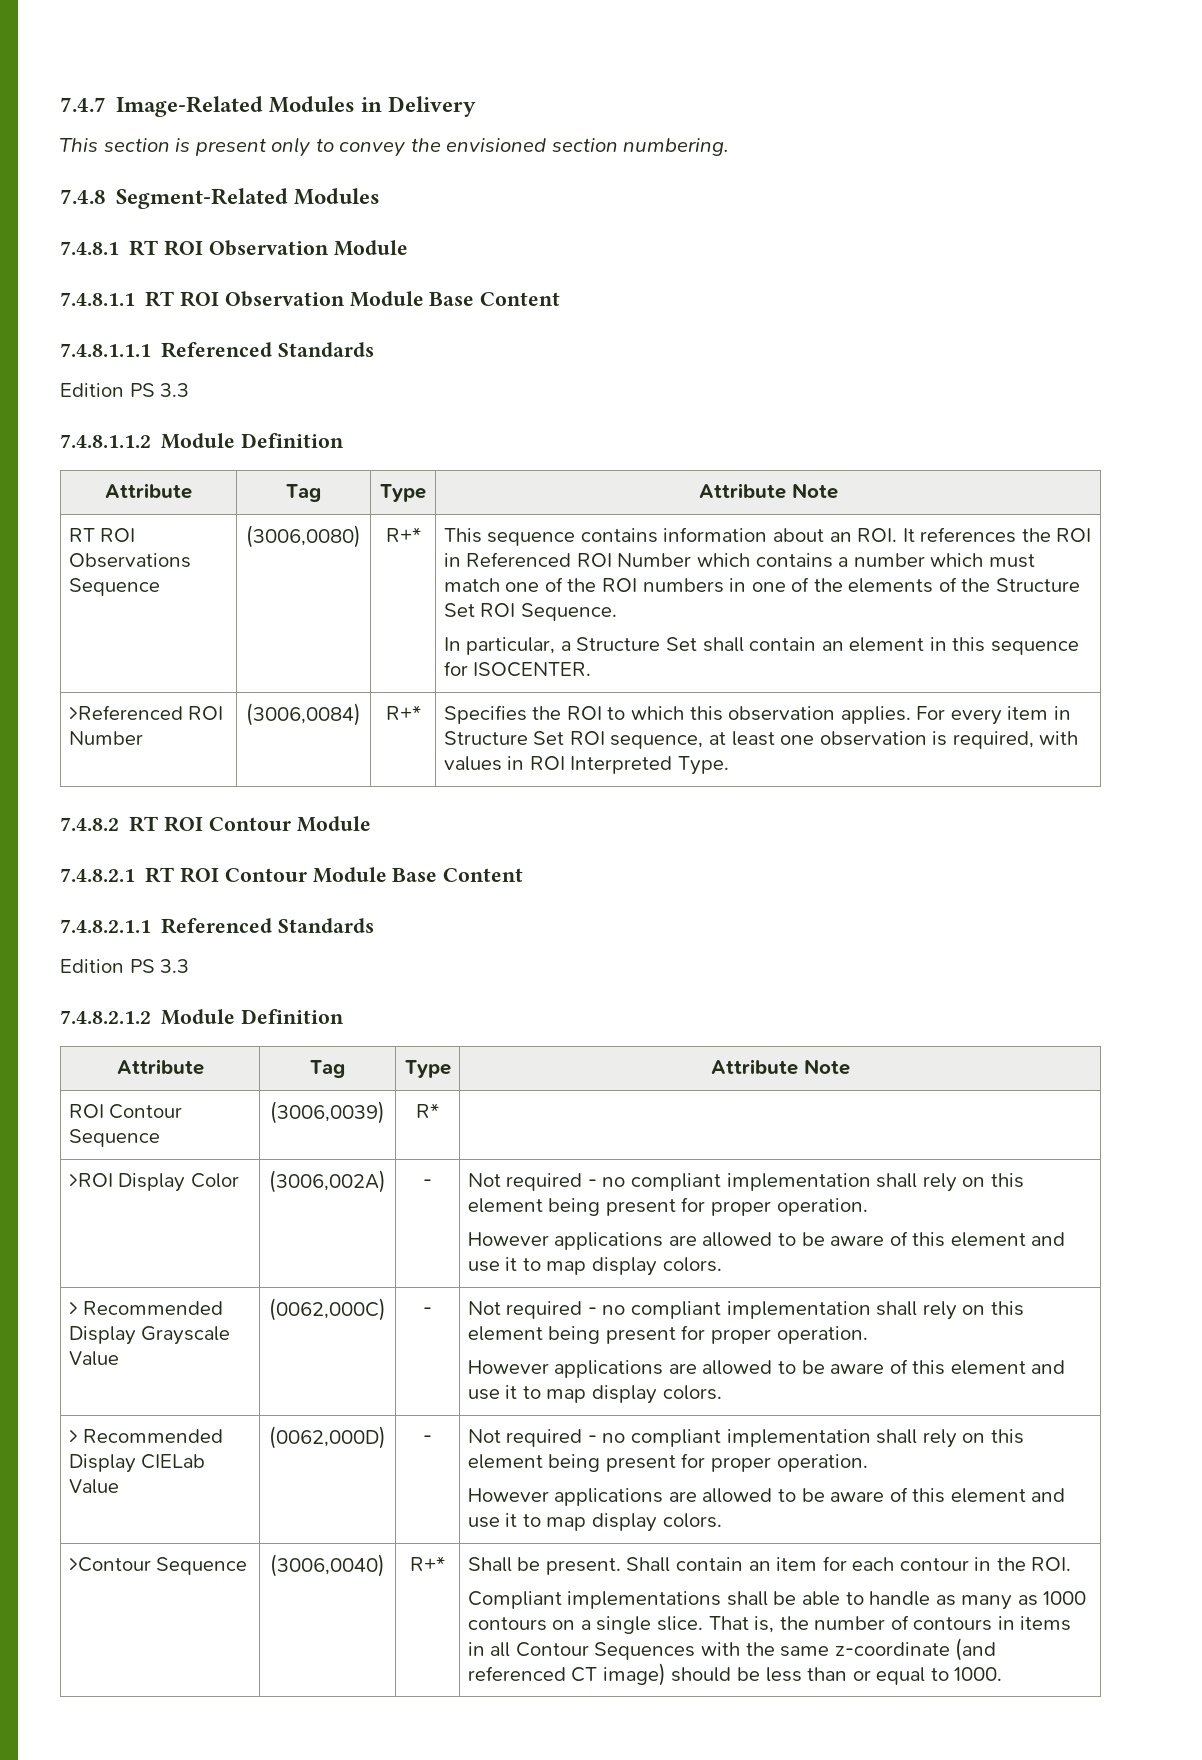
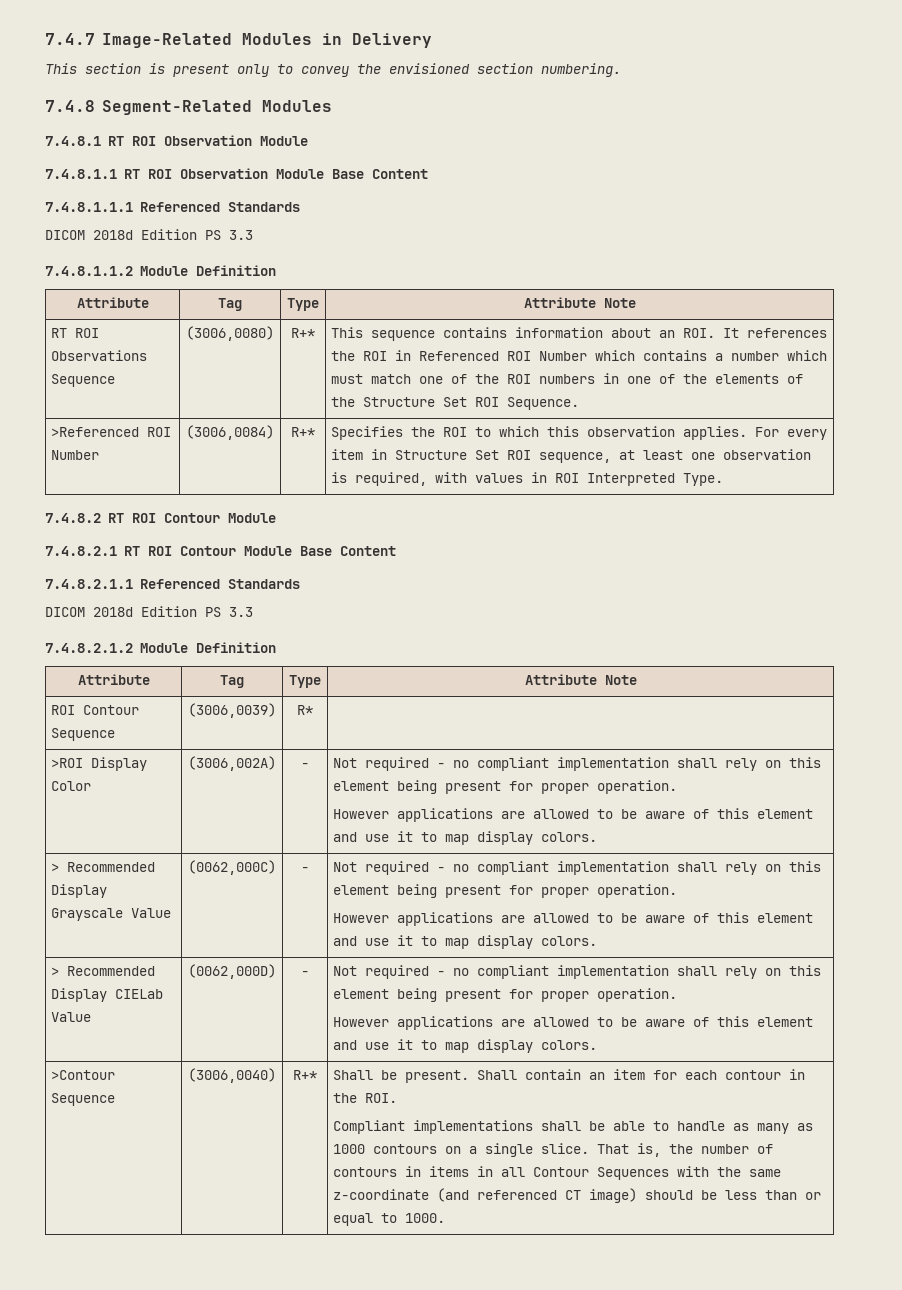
(375, 349) none -> [45,230,133,240] DICOM 2018d
[443,637,1079,655] [443,661,592,677] // In particular, a Structure Set shall contain an element in this sequence for ISOCENTER. -> (580, 403) none
(375, 925) none -> [45,607,133,617] DICOM 2018d

